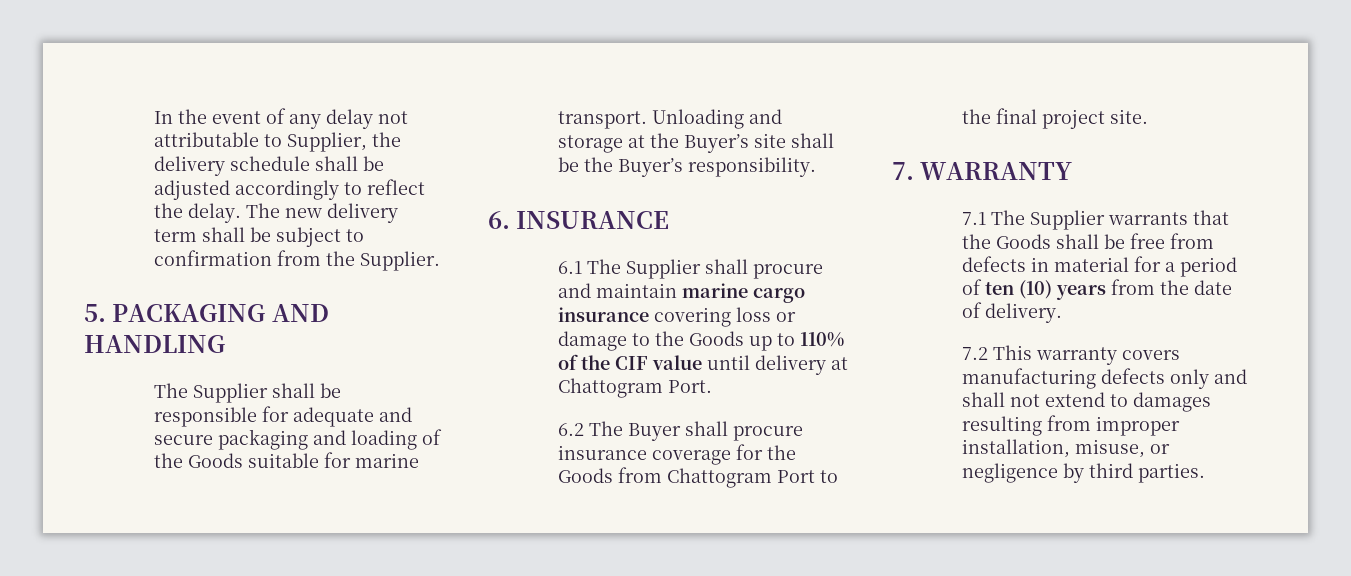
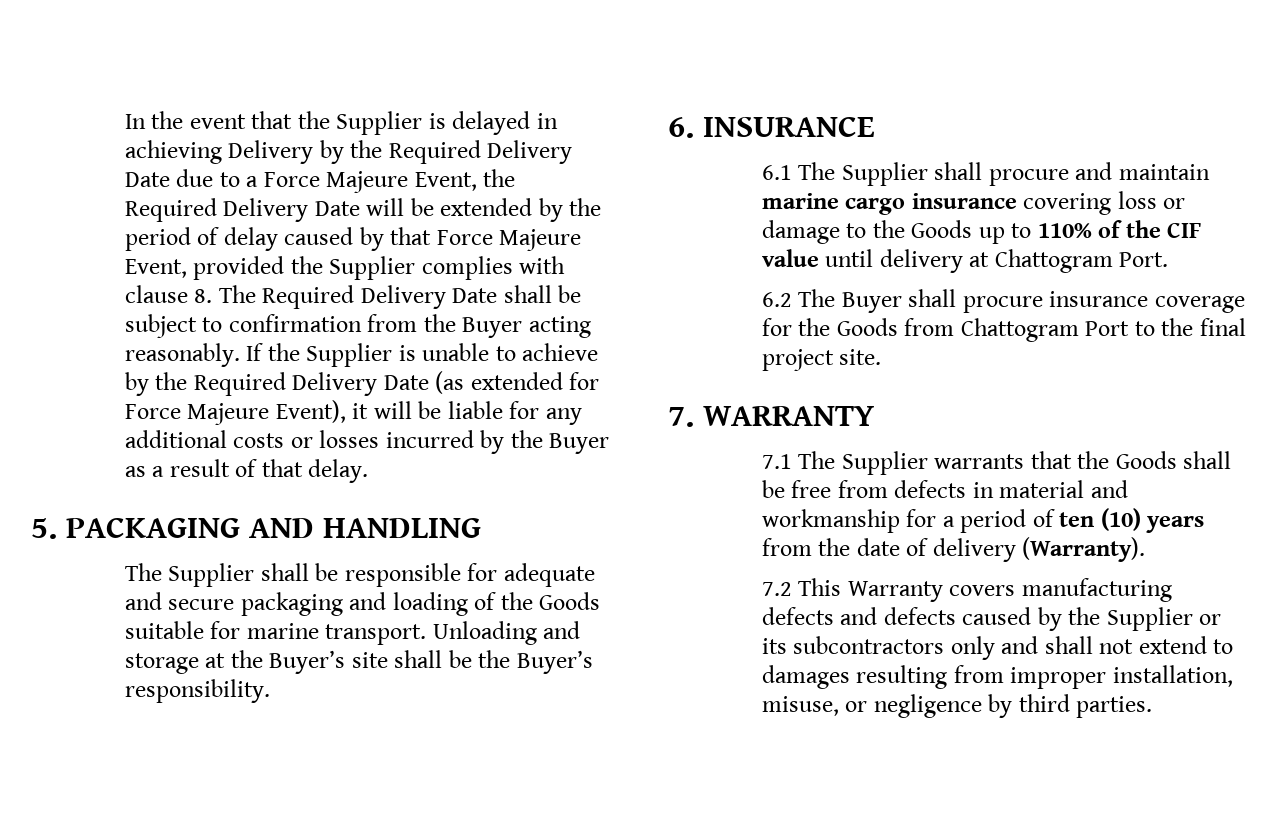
[265,108,408,129] [153,132,401,152] [153,156,384,176] [153,179,425,200] [153,203,398,223] [153,229,197,242] of any delay not attributable to Supplier, the delivery schedule shall be adjusted accordingly to reflect the delay. The new delivery term -> [251,111,558,135] [124,140,573,164] [124,169,516,193] [124,198,602,222] [124,227,582,251] [124,256,566,280] [124,285,498,309] that the Supplier is delayed in achieving Delivery by the Required Delivery Date due to a Force Majeure Event, the Required Delivery Date will be extended by the period of delay caused by that Force Majeure Event, provided the Supplier complies with clause 8. The Required Delivery Date
[359,251,440,271] Supplier. -> [462,316,591,338] [124,343,599,367] [124,371,600,396] [124,400,582,425] [124,430,610,454] [124,459,369,483] Buyer acting reasonably. If the Supplier is unable to achieve by the Required Delivery Date (as extended for Force Majeure Event), it will be liable for any additional costs or losses incurred by the Buyer as a result of that delay.
(1129, 264) none -> [1090,480,1128,498] [761,509,900,533] and workmanship
[984,303,1062,323] delivery. -> [932,537,1146,562] delivery (Warranty).
[1035,347,1117,365] warranty -> [847,581,943,602] Warranty
(1165, 376) none -> [840,607,1222,631] [761,636,945,654] and defects caused by the Supplier or its subcontractors

